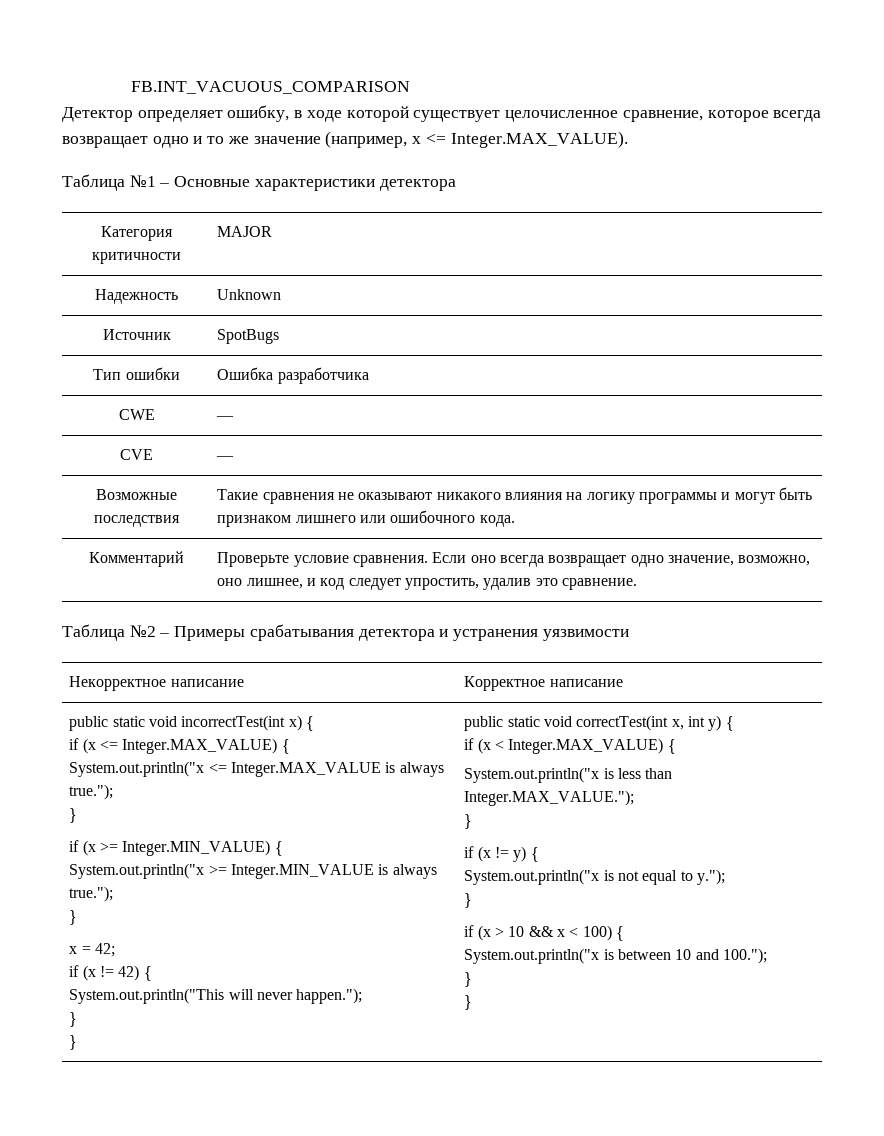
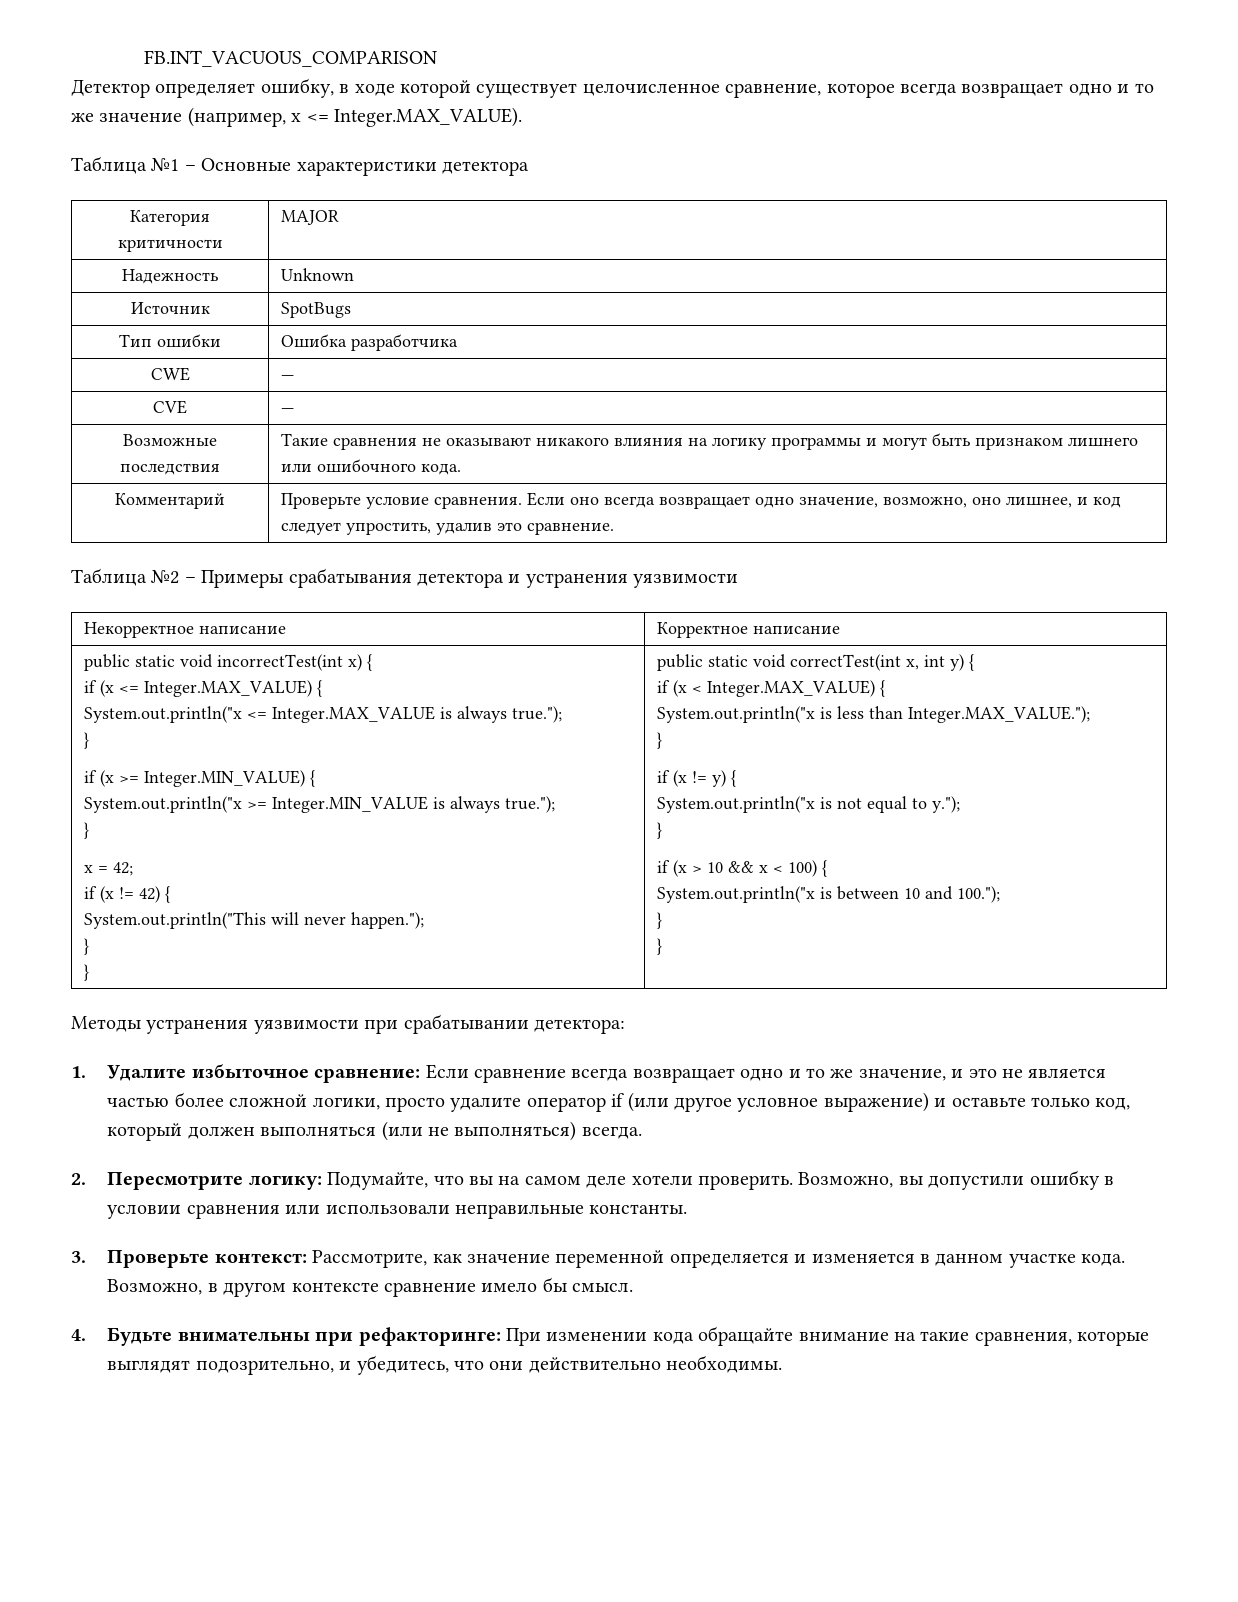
(473, 1002) none -> [71,1014,625,1034] [71,1064,1107,1083] [107,1092,1131,1112] [107,1121,642,1141] [71,1170,1114,1190] [107,1204,688,1219] [71,1250,1126,1268] [107,1277,634,1297] [71,1326,1150,1346] [107,1355,783,1375] // Методы устранения уязвимости при срабатывании детектора: // 1. Удалите избыточное сравнение: Если сравнение всегда возвращает одно и то же значение, и это не является частью более сложной логики, просто удалите оператор if (или другое условное выражение) и оставьте только код, который должен выполняться (или не выполняться) всегда. // 2. Пересмотрите логику: Подумайте, что вы на самом деле хотели проверить. Возможно, вы допустили ошибку в условии сравнения или использовали неправильные константы. // 3. Проверьте контекст: Рассмотрите, как значение переменной определяется и изменяется в данном участке кода. Возможно, в другом контексте сравнение имело бы смысл. // 4. Будьте внимательны при рефакторинге: При изменении кода обращайте внимание на такие сравнения, которые выглядят подозрительно, и убедитесь, что они действительно необходимы.

